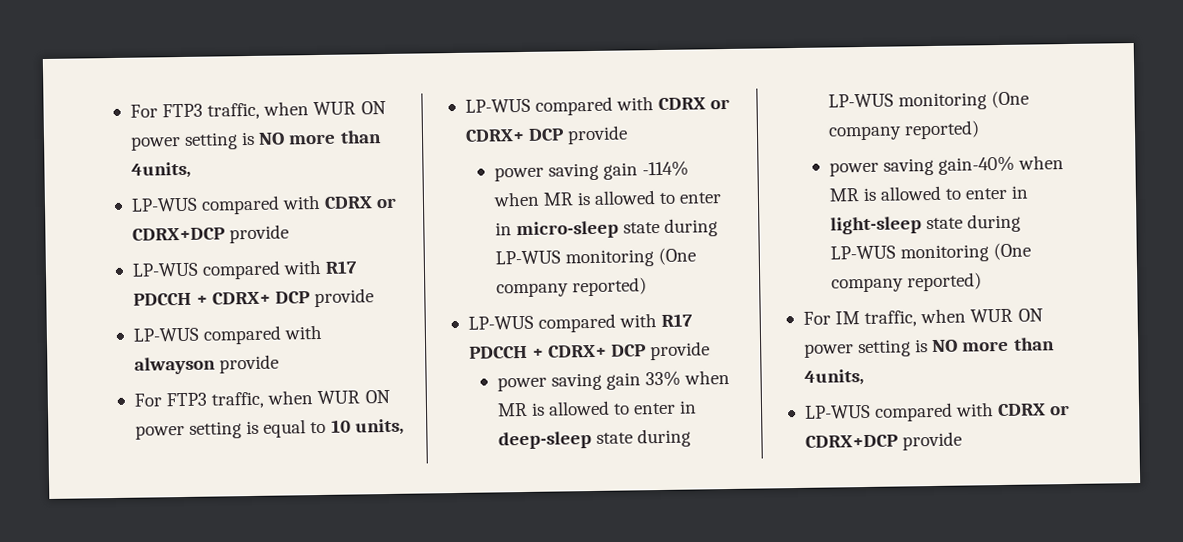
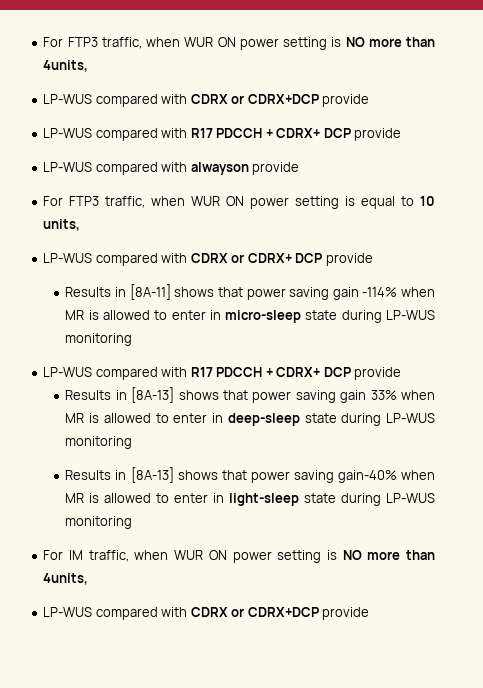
(629, 135) none -> [65,284,243,300] Results in [8A-11] shows that
[658,247,697,266] [495,277,647,298] [467,313,694,333] [468,341,711,361] (One company reported) // LP-WUS compared with R17 PDCCH + CDRX+ DCP provide // -> [43,367,402,380] [65,387,248,403] // LP-WUS compared with R17 PDCCH + CDRX+ DCP provide // Results in [8A-13] shows that
[991,90,1030,109] [827,120,980,141] (One company reported) // -> [65,467,247,483] // Results in [8A-13] shows that
[993,242,1032,261] [830,272,982,293] (One company reported) -> (133, 522) none

